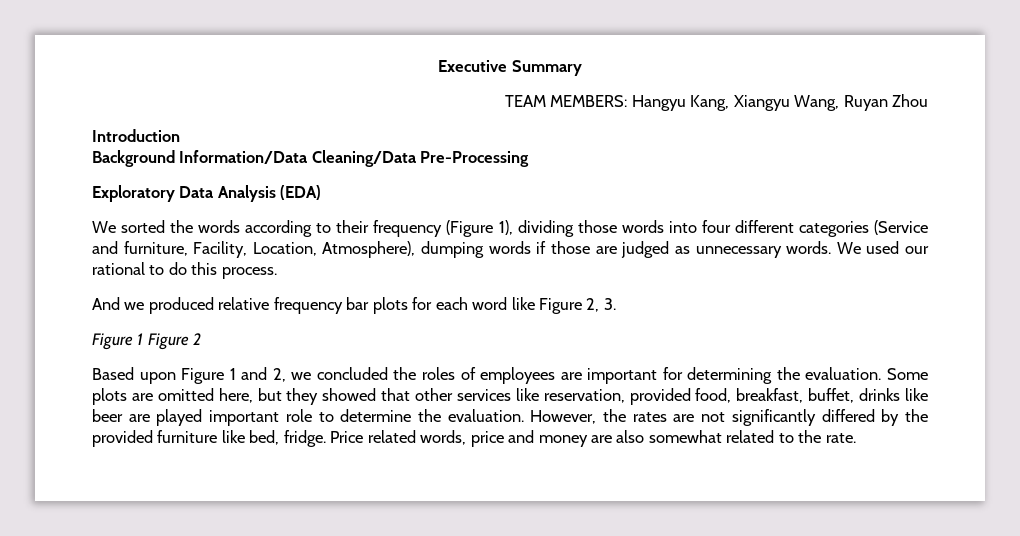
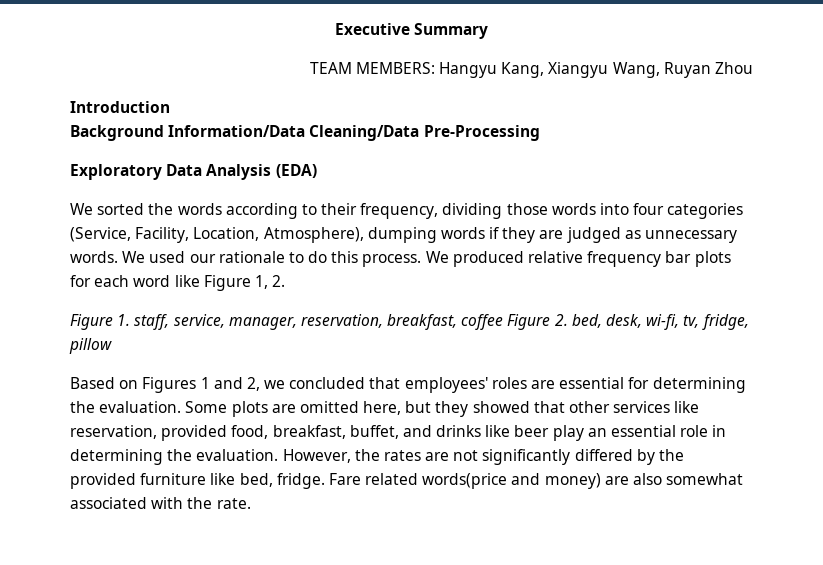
[373,220,513,237] frequency (Figure 1), -> [360,203,439,219] frequency,
[734,220,928,237] [92,241,188,256] different categories (Service and furniture, -> [667,203,744,219] [70,227,131,242] categories (Service,
[550,241,590,254] those -> [502,227,536,243] they
[92,262,145,275] rational -> [218,251,285,263] rationale
[92,297,145,310] // And we -> [425,251,449,263] We
[586,298,616,312] [92,333,202,350] 2, 3. // Figure 1 Figure 2 -> [254,275,286,289] [70,314,749,330] [69,338,112,354] 1, 2. // Figure 1. staff, service, manager, reservation, breakfast, coffee Figure 2. bed, desk, wi-fi, tv, fridge, pillow
[139,368,225,384] upon Figure -> [119,377,197,393] on Figures
[393,367,658,384] the roles of employees are important -> [369,377,625,393] that employees' roles are essential
(855, 395) none -> [402,425,432,437] and
[128,409,412,426] are played important role to determine -> [552,425,727,441] [70,449,163,465] play an essential role in determining
[330,430,588,447] Price related words, price and money -> [328,473,601,489] Fare related words(price and money)
[726,430,794,443] related to -> [70,497,184,509] associated with

